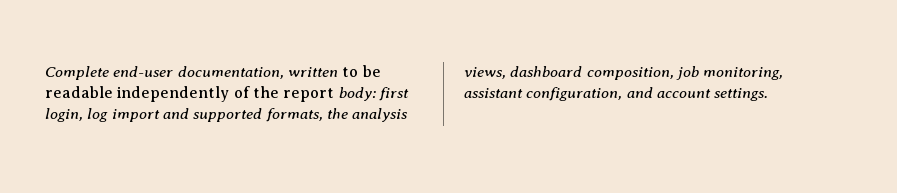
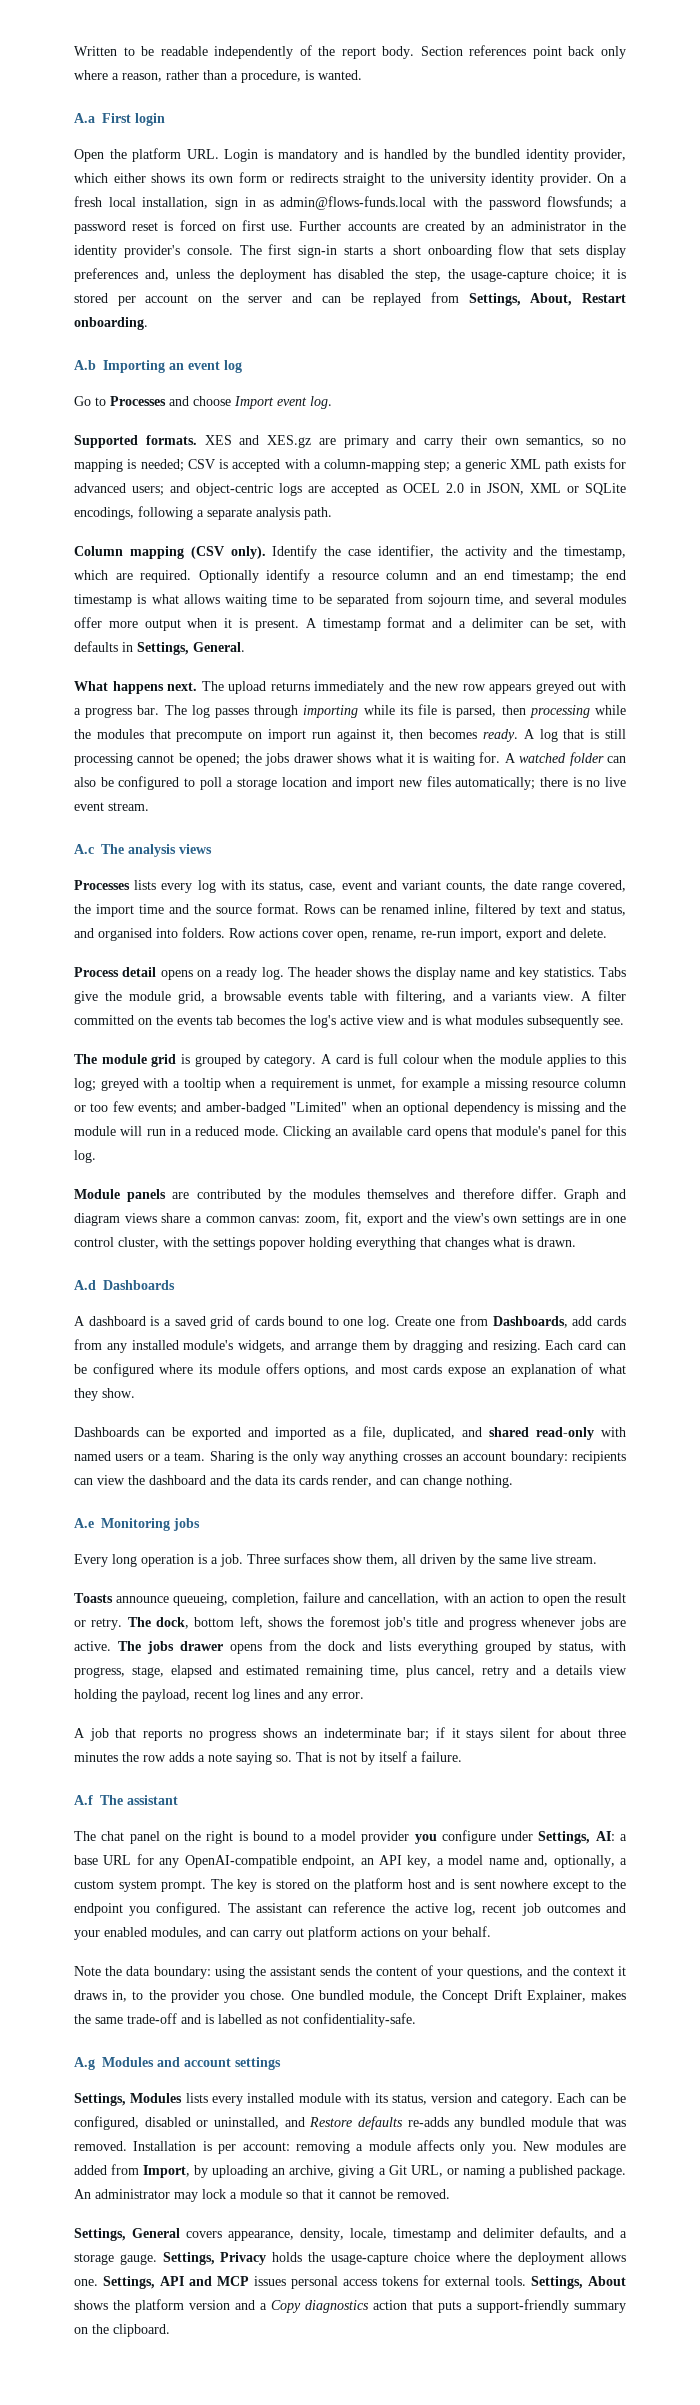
[45,66,338,80] Complete end-user documentation, written -> [74,46,117,56] Written
[338,87,409,101] [45,108,409,122] [464,66,784,80] [464,87,769,101] body: first login, log import and supported formats, the analysis views, dashboard composition, job monitoring, assistant configuration, and account settings. -> [382,45,627,59] [74,70,362,83] [74,113,165,126] [74,148,626,162] [74,172,628,186] [74,196,627,210] [74,220,626,234] [74,244,627,258] [74,268,626,282] [74,292,626,306] [74,317,148,330] [74,360,242,373] [74,396,332,409] [74,435,626,448] [74,458,626,472] [74,483,626,496] [74,506,332,520] [74,545,626,559] [74,569,627,583] [74,593,626,607] [74,617,626,631] [74,641,245,655] [74,681,626,694] [74,704,626,718] [74,729,626,742] [74,752,626,766] [74,776,626,790] [74,802,149,811] [74,844,212,857] [74,880,626,893] [74,903,626,917] [74,927,607,941] [74,967,626,980] [74,990,627,1004] [74,1015,624,1028] [74,1053,626,1067] [74,1077,627,1091] [74,1101,626,1115] [74,1125,626,1139] [74,1150,96,1163] [74,1188,627,1202] [74,1212,626,1226] [74,1237,576,1250] [74,1280,175,1290] [74,1315,626,1329] [74,1339,626,1353] [74,1363,627,1377] [74,1388,135,1401] [74,1426,626,1440] [74,1451,626,1464] [74,1475,513,1488] [74,1518,200,1531] [74,1553,597,1567] [74,1592,627,1606] [74,1616,626,1630] [74,1640,626,1654] [74,1665,627,1678] [74,1689,364,1702] [74,1727,626,1741] [74,1751,462,1765] [74,1795,178,1805] [74,1830,627,1844] [74,1854,628,1868] [74,1878,626,1892] [74,1902,626,1916] [74,1926,491,1940] [74,1965,626,1979] [74,1989,626,2003] [74,2013,416,2027] [74,2057,281,2070] [74,2093,626,2106] [74,2116,627,2130] [74,2140,626,2154] [74,2164,626,2178] [74,2189,450,2202] [74,2227,627,2241] [74,2252,626,2265] [74,2275,626,2289] [74,2299,626,2313] [74,2324,170,2337] body. Section references point back only where a reason, rather than a procedure, is wanted. // A.a First login // Open the platform URL. Login is mandatory and is handled by the bundled identity provider, which either shows its own form or redirects straight to the university identity provider. On a fresh local installation, sign in as admin@flows-funds.local with the password flowsfunds; a password reset is forced on first use. Further accounts are created by an administrator in the identity provider's console. The first sign-in starts a short onboarding flow that sets display preferences and, unless the deployment has disabled the step, the usage-capture choice; it is stored per account on the server and can be replayed from Settings, About, Restart onboarding. // A.b Importing an event log // Go to Processes and choose Import event log. // Supported formats. XES and XES.gz are primary and carry their own semantics, so no mapping is needed; CSV is accepted with a column-mapping step; a generic XML path exists for advanced users; and object-centric logs are accepted as OCEL 2.0 in JSON, XML or SQLite encodings, following a separate analysis path. // Column mapping (CSV only). Identify the case identifier, the activity and the timestamp, which are required. Optionally identify a resource column and an end timestamp; the end timestamp is what allows waiting time to be separated from sojourn time, and several modules offer more output when it is present. A timestamp format and a delimiter can be set, with defaults in Settings, General. // What happens next. The upload returns immediately and the new row appears greyed out with a progress bar. The log passes through importing while its file is parsed, then processing while the modules that precompute on import run against it, then becomes ready. A log that is still processing cannot be opened; the jobs drawer shows what it is waiting for. A watched folder can also be configured to poll a storage location and import new files automatically; there is no live event stream. // A.c The analysis views // Processes lists every log with its status, case, event and variant counts, the date range covered, the import time and the source format. Rows can be renamed inline, filtered by text and status, and organised into folders. Row actions cover open, rename, re-run import, export and delete. // Process detail opens on a ready log. The header shows the display name and key statistics. Tabs give the module grid, a browsable events table with filtering, and a variants view. A filter committed on the events tab becomes the log's active view and is what modules subsequently see. // The module grid is grouped by category. A card is full colour when the module applies to this log; greyed with a tooltip when a requirement is unmet, for example a missing resource column or too few events; and amber-badged "Limited" when an optional dependency is missing and the module will run in a reduced mode. Clicking an available card opens that module's panel for this log. // Module panels are contributed by the modules themselves and therefore differ. Graph and diagram views share a common canvas: zoom, fit, export and the view's own settings are in one control cluster, with the settings popover holding everything that changes what is drawn. // A.d Dashboards // A dashboard is a saved grid of cards bound to one log. Create one from Dashboards, add cards from any installed module's widgets, and arrange them by dragging and resizing. Each card can be configured where its module offers options, and most cards expose an explanation of what they show. // Dashboards can be exported and imported as a file, duplicated, and shared read-only with named users or a team. Sharing is the only way anything crosses an account boundary: recipients can view the dashboard and the data its cards render, and can change nothing. // A.e Monitoring jobs // Every long operation is a job. Three surfaces show them, all driven by the same live stream. // Toasts announce queueing, completion, failure and cancellation, with an action to open the result or retry. The dock, bottom left, shows the foremost job's title and progress whenever jobs are active. The jobs drawer opens from the dock and lists everything grouped by status, with progress, stage, elapsed and estimated remaining time, plus cancel, retry and a details view holding the payload, recent log lines and any error. // A job that reports no progress shows an indeterminate bar; if it stays silent for about three minutes the row adds a note saying so. That is not by itself a failure. // A.f The assistant // The chat panel on the right is bound to a model provider you configure under Settings, AI: a base URL for any OpenAI-compatible endpoint, an API key, a model name and, optionally, a custom system prompt. The key is stored on the platform host and is sent nowhere except to the endpoint you configured. The assistant can reference the active log, recent job outcomes and your enabled modules, and can carry out platform actions on your behalf. // Note the data boundary: using the assistant sends the content of your questions, and the context it draws in, to the provider you chose. One bundled module, the Concept Drift Explainer, makes the same trade-off and is labelled as not confidentiality-safe. // A.g Modules and account settings // Settings, Modules lists every installed module with its status, version and category. Each can be configured, disabled or uninstalled, and Restore defaults re-adds any bundled module that was removed. Installation is per account: removing a module affects only you. New modules are added from Import, by uploading an archive, giving a Git URL, or naming a published package. An administrator may lock a module so that it cannot be removed. // Settings, General covers appearance, density, locale, timestamp and delimiter defaults, and a storage gauge. Settings, Privacy holds the usage-capture choice where the deployment allows one. Settings, API and MCP issues personal access tokens for external tools. Settings, About shows the platform version and a Copy diagnostics action that puts a support-friendly summary on the clipboard.

